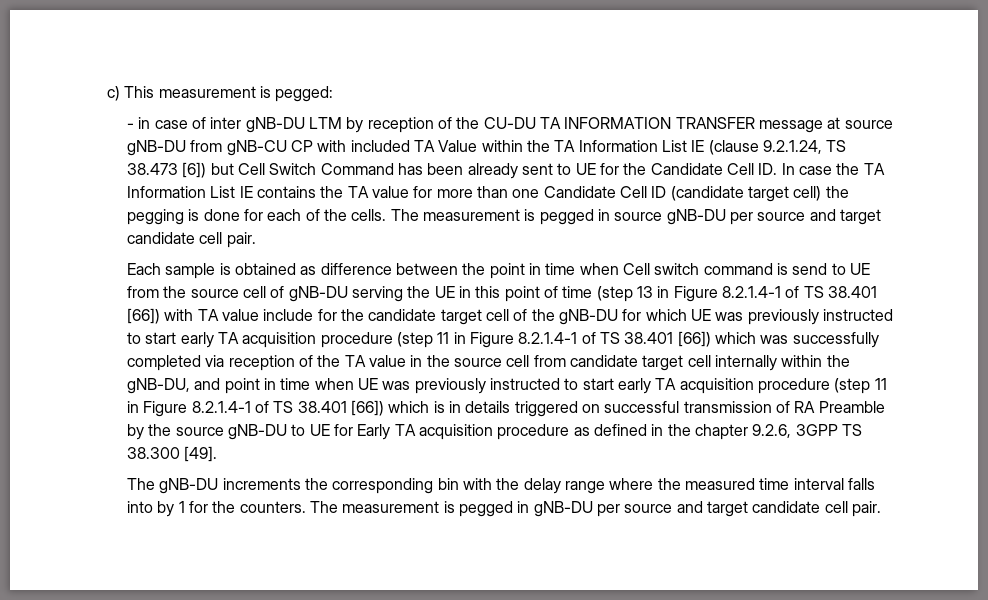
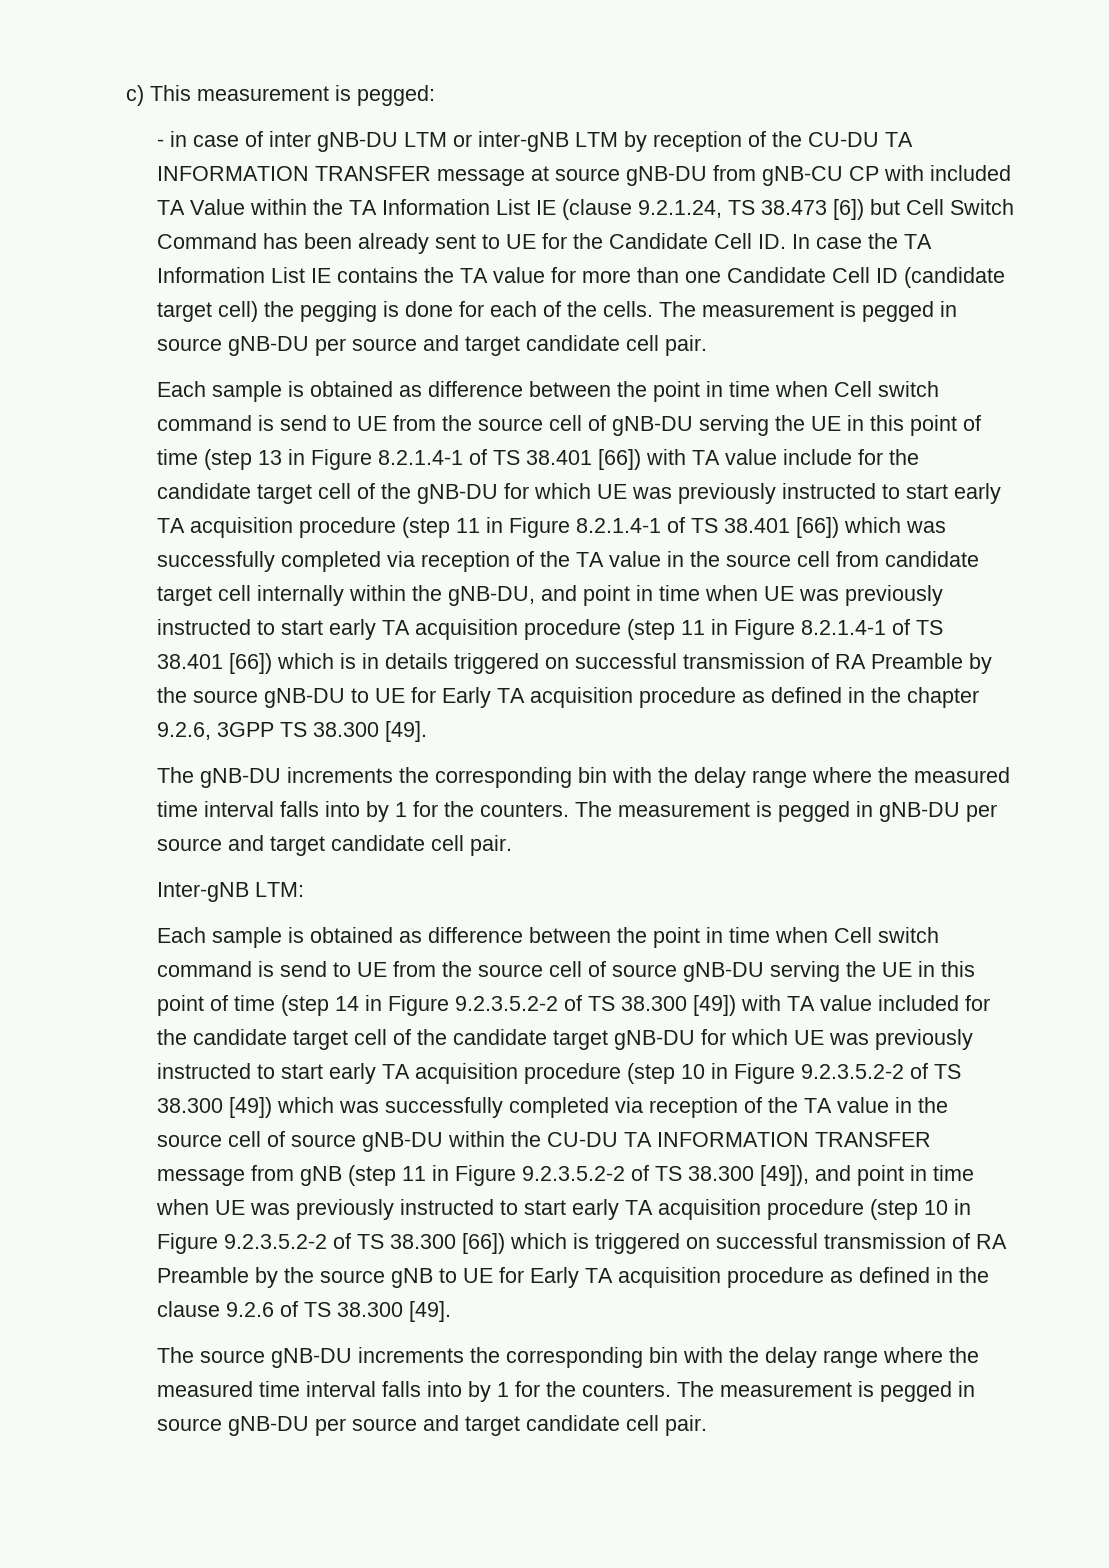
(343, 123) none -> [452,131,618,152] or inter-gNB LTM
(881, 509) none -> [156,882,304,902] [156,927,939,948] [156,961,975,982] [156,995,990,1016] [156,1029,973,1050] [156,1063,961,1084] [156,1097,948,1118] [156,1131,931,1152] [156,1165,974,1186] [155,1199,971,1220] [156,1233,1007,1254] [156,1267,989,1288] [156,1301,451,1322] [156,1347,979,1368] [156,1381,975,1402] [156,1415,707,1436] // Inter-gNB LTM: // Each sample is obtained as difference between the point in time when Cell switch command is send to UE from the source cell of source gNB-DU serving the UE in this point of time (step 14 in Figure 9.2.3.5.2-2 of TS 38.300 [49]) with TA value included for the candidate target cell of the candidate target gNB-DU for which UE was previously instructed to start early TA acquisition procedure (step 10 in Figure 9.2.3.5.2-2 of TS 38.300 [49]) which was successfully completed via reception of the TA value in the source cell of source gNB-DU within the CU-DU TA INFORMATION TRANSFER message from gNB (step 11 in Figure 9.2.3.5.2-2 of TS 38.300 [49]), and point in time when UE was previously instructed to start early TA acquisition procedure (step 10 in Figure 9.2.3.5.2-2 of TS 38.300 [66]) which is triggered on successful transmission of RA Preamble by the source gNB to UE for Early TA acquisition procedure as defined in the clause 9.2.6 of TS 38.300 [49]. // The source gNB-DU increments the corresponding bin with the delay range where the measured time interval falls into by 1 for the counters. The measurement is pegged in source gNB-DU per source and target candidate cell pair.

